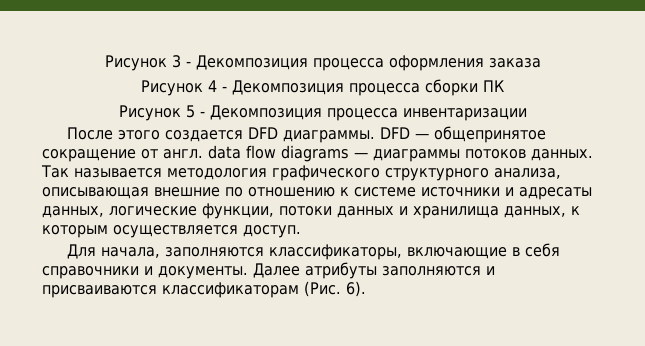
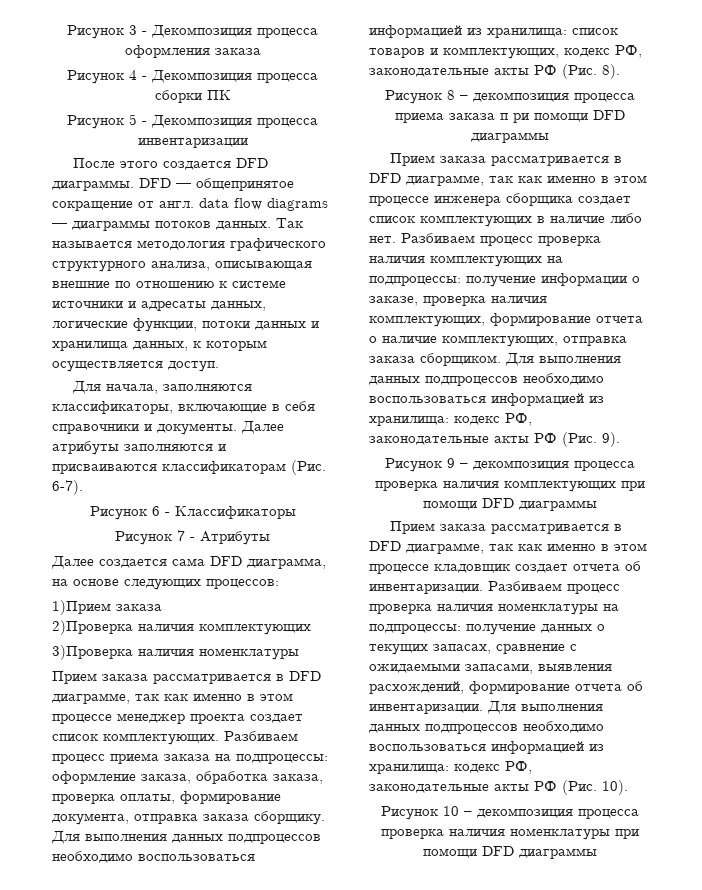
[346,281,366,297] 6). -> [52,480,83,495] [89,506,296,520] [115,530,270,545] [51,556,326,569] [52,579,279,590] [52,600,162,615] [52,620,311,635] [52,645,299,660] [52,671,321,684] [52,693,293,704] [52,713,303,724] [52,731,298,745] [52,753,328,764] [52,771,323,784] [52,791,281,804] [52,811,325,825] [51,831,321,844] [52,851,255,863] [369,25,619,38] [369,45,642,59] [369,64,620,79] [384,90,635,104] [394,110,625,123] [470,132,549,143] [390,153,623,166] [369,173,647,186] [369,193,631,206] [369,213,642,227] [369,233,601,246] [369,255,563,267] [369,273,640,287] [369,296,547,306] [369,313,643,327] [369,335,627,347] [369,353,621,366] [369,373,604,386] [369,393,604,406] [369,413,532,426] [369,432,620,447] [384,458,635,472] [374,480,645,492] [422,498,597,511] [390,521,623,534] [369,541,647,554] [369,561,641,574] [369,581,620,594] [369,603,619,615] [369,624,605,635] [369,644,577,655] [369,663,612,674] [369,681,643,694] [369,701,603,714] [369,721,604,734] [369,741,604,754] [369,761,532,774] [369,780,628,795] [380,806,639,820] [380,828,639,840] [422,846,597,859] 6-7). // Рисунок 6 - Классификаторы // Рисунок 7 - Атрибуты // Далее создается сама DFD диаграмма, на основе следующих процессов: // 1)Прием заказа // 2)Проверка наличия комплектующих // 3)Проверка наличия номенклатуры // Прием заказа рассматривается в DFD диаграмме, так как именно в этом процессе менеджер проекта создает список комплектующих. Разбиваем процесс приема заказа на подпроцессы: оформление заказа, обработка заказа, проверка оплаты, формирование документа, отправка заказа сборщику. Для выполнения данных подпроцессов необходимо воспользоваться информацией из хранилища: список товаров и комплектующих, кодекс РФ, законодательные акты РФ (Рис. 8). // Рисунок 8 – декомпозиция процесса приема заказа п ри помощи DFD диаграммы // Прием заказа рассматривается в DFD диаграмме, так как именно в этом процессе инженера сборщика создает список комплектующих в наличие либо нет. Разбиваем процесс проверка наличия комплектующих на подпроцессы: получение информации о заказе, проверка наличия комплектующих, формирование отчета о наличие комплектующих, отправка заказа сборщиком. Для выполнения данных подпроцессов необходимо воспользоваться информацией из хранилища: кодекс РФ, законодательные акты РФ (Рис. 9). // Рисунок 9 – декомпозиция процесса проверка наличия комплектующих при помощи DFD диаграммы // Прием заказа рассматривается в DFD диаграмме, так как именно в этом процессе кладовщик создает отчета об инвентаризации. Разбиваем процесс проверка наличия номенклатуры на подпроцессы: получение данных о текущих запасах, сравнение с ожидаемыми запасами, выявления расхождений, формирование отчета об инвентаризации. Для выполнения данных подпроцессов необходимо воспользоваться информацией из хранилища: кодекс РФ, законодательные акты РФ (Рис. 10). // Рисунок 10 – декомпозиция процесса проверка наличия номенклатуры при помощи DFD диаграммы

